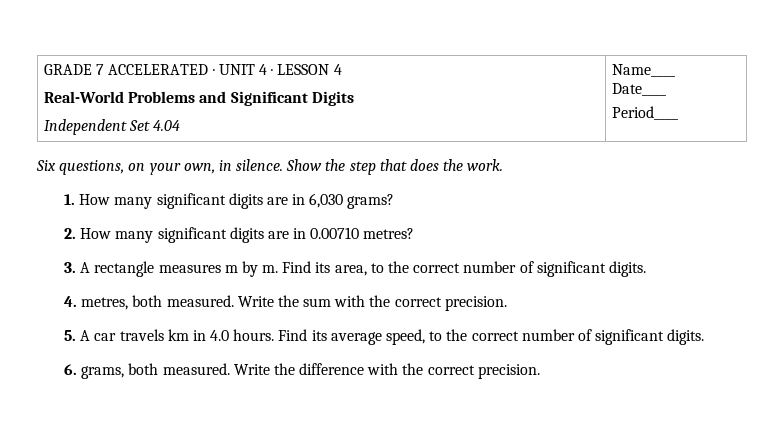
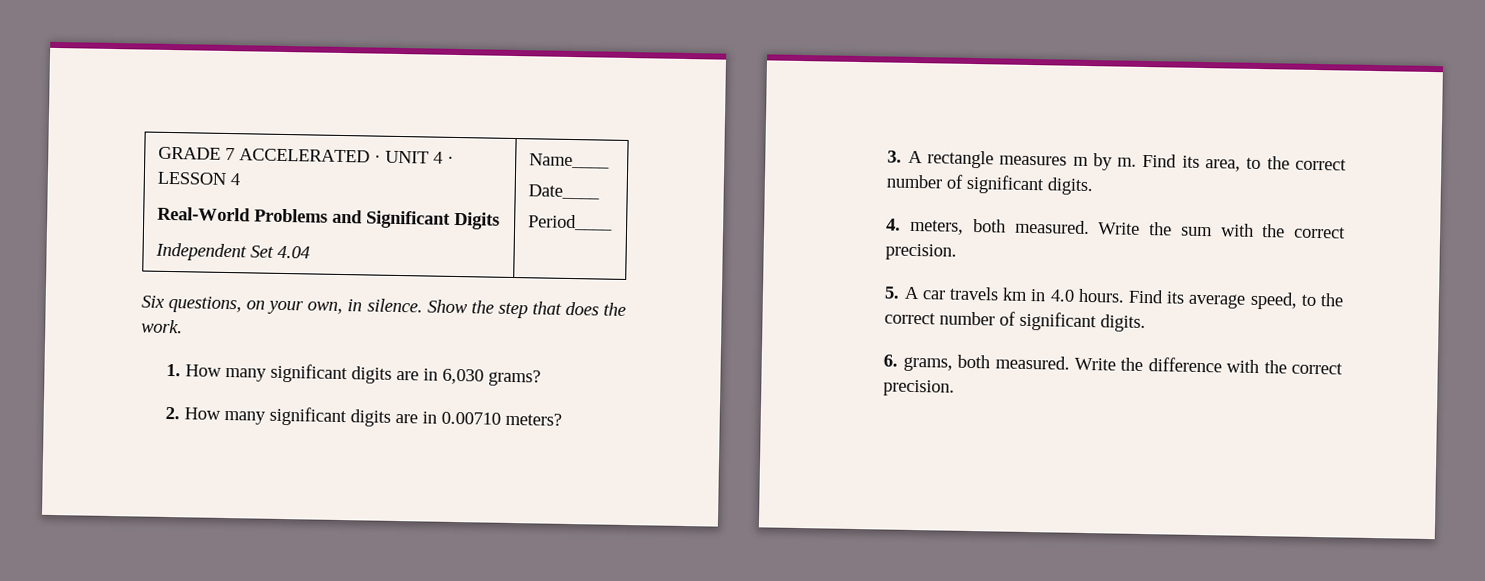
[363,228,415,239] metres? -> [505,412,563,426] meters?
[81,297,129,310] metres, -> [910,219,965,235] meters,

